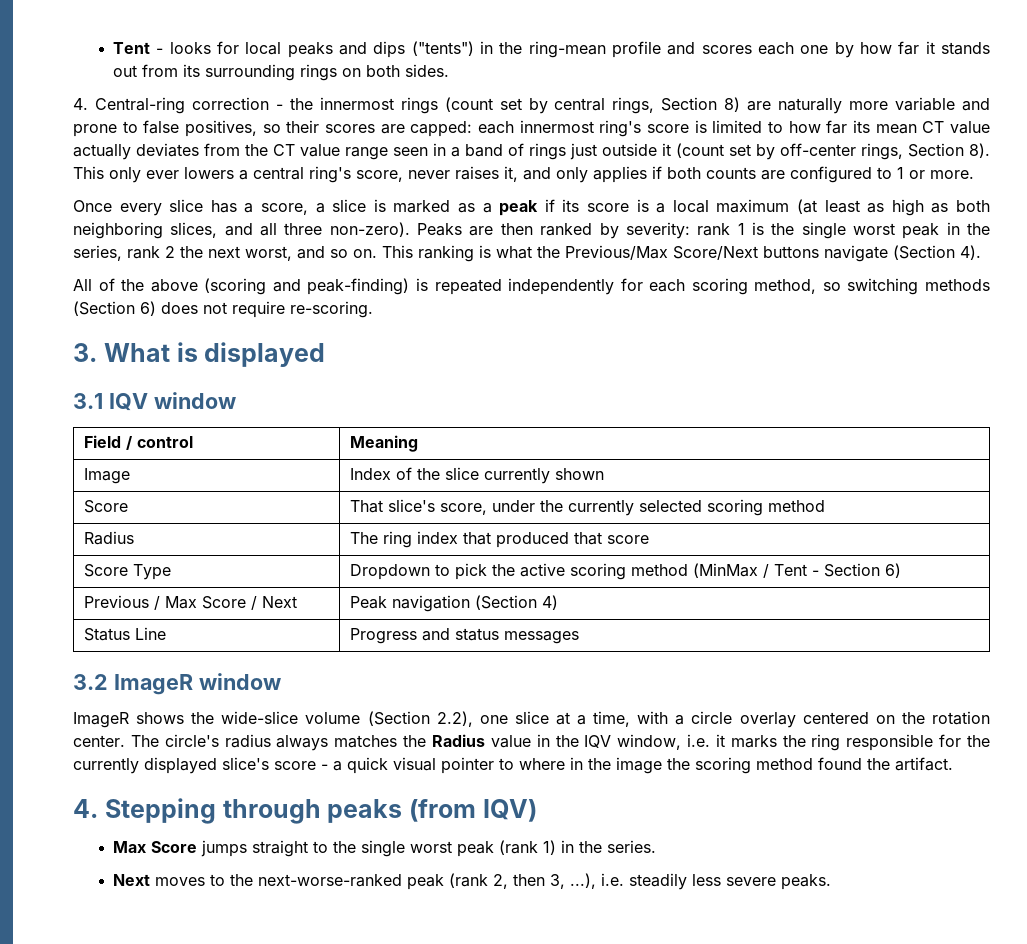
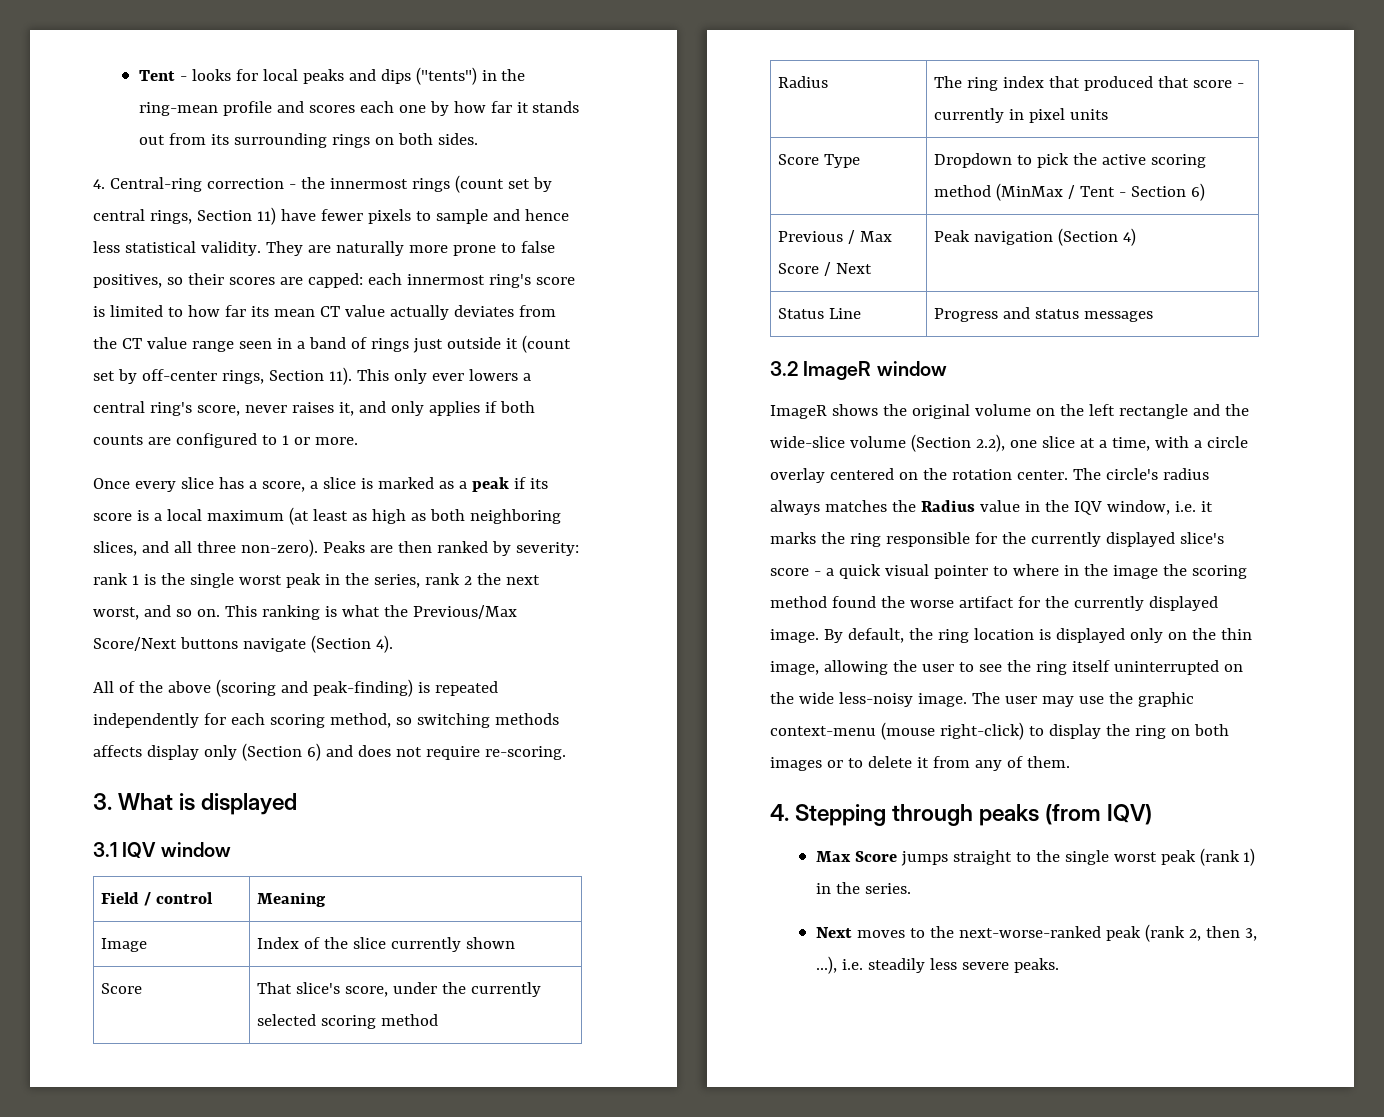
[724,97,741,112] 8) -> [256,207,569,225] [93,241,303,256] 11) have fewer pixels to sample and hence less statistical validity. They
[895,97,991,111] variable and -> (448, 249) none
[969,143,990,158] 8). -> [328,367,352,385] 11).
(990, 285) none -> [93,745,237,760] affects display only
(156, 308) none -> [325,745,353,757] and
(649, 539) none -> [1237,83,1245,88] [934,108,1109,123] - currently in pixel units
(215, 718) none -> [911,404,1249,419] original volume on the left rectangle and the
[895,757,953,771] artifact. -> [909,596,1218,611] [770,628,1252,643] [770,660,1243,675] [770,692,1194,707] [770,722,1229,740] [770,756,1070,771] worse artifact for the currently displayed image. By default, the ring location is displayed only on the thin image, allowing the user to see the ring itself uninterrupted on the wide less-noisy image. The user may use the graphic context-menu (mouse right-click) to display the ring on both images or to delete it from any of them.

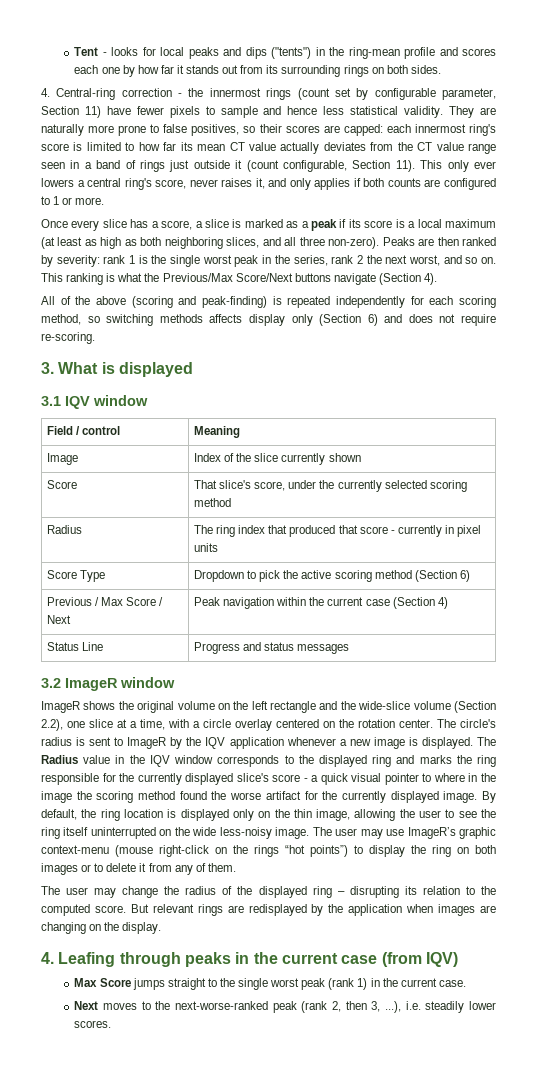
[93,209,192,224] central rings, -> [374,88,497,100] configurable parameter,
[93,369,264,384] set by off-center rings, -> [283,160,347,172] configurable,
[996,183,1187,201] (MinMax / Tent - Section -> [414,570,457,582] (Section
(1054, 238) none -> [276,597,390,606] within the current case
[770,500,916,515] always matches the -> [76,737,496,749] is sent to ImageR by the IQV application whenever a new image is displayed. The
[1106,500,1213,515] window, i.e. it -> [174,755,415,767] window corresponds to the displayed ring and
[1108,692,1133,704] the -> [407,827,456,839] ImageR’s
[939,722,1024,740] right-click) -> [159,845,348,857] right-click on the rings “hot points”)
[770,804,887,826] // 4. Stepping -> [41,886,496,898] [41,904,497,916] [41,922,162,934] [41,952,116,967] // The user may change the radius of the displayed ring – disrupting its relation to the computed score. But relevant rings are redisplayed by the application when images are changing on the display. // 4. Leafing
(1040, 815) none -> [235,952,378,964] in the current case
[864,883,911,894] series. -> [400,978,466,987] current case.
[929,958,1059,973] less severe peaks. -> [469,1001,497,1010] [74,1020,112,1028] lower scores.

